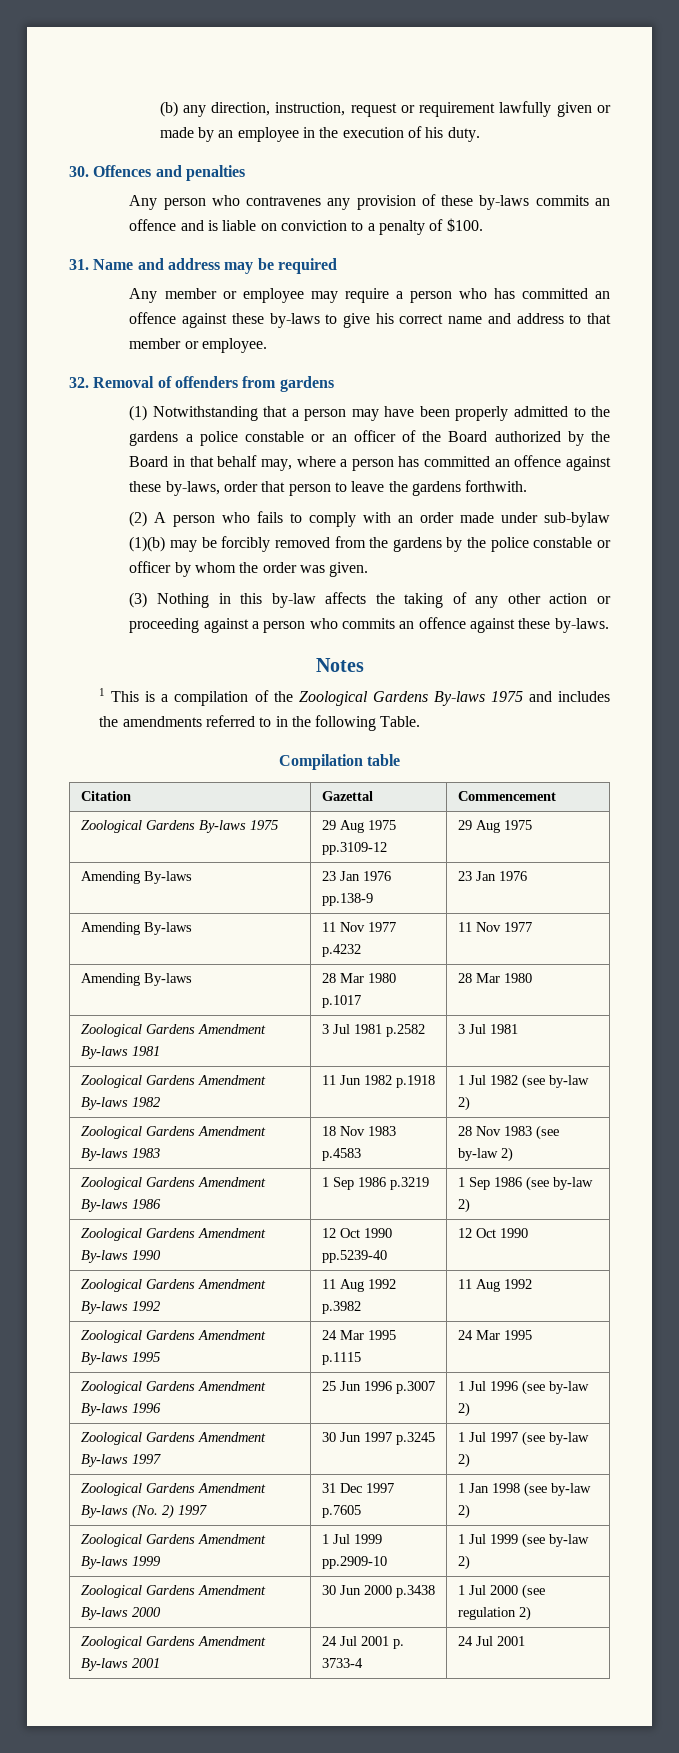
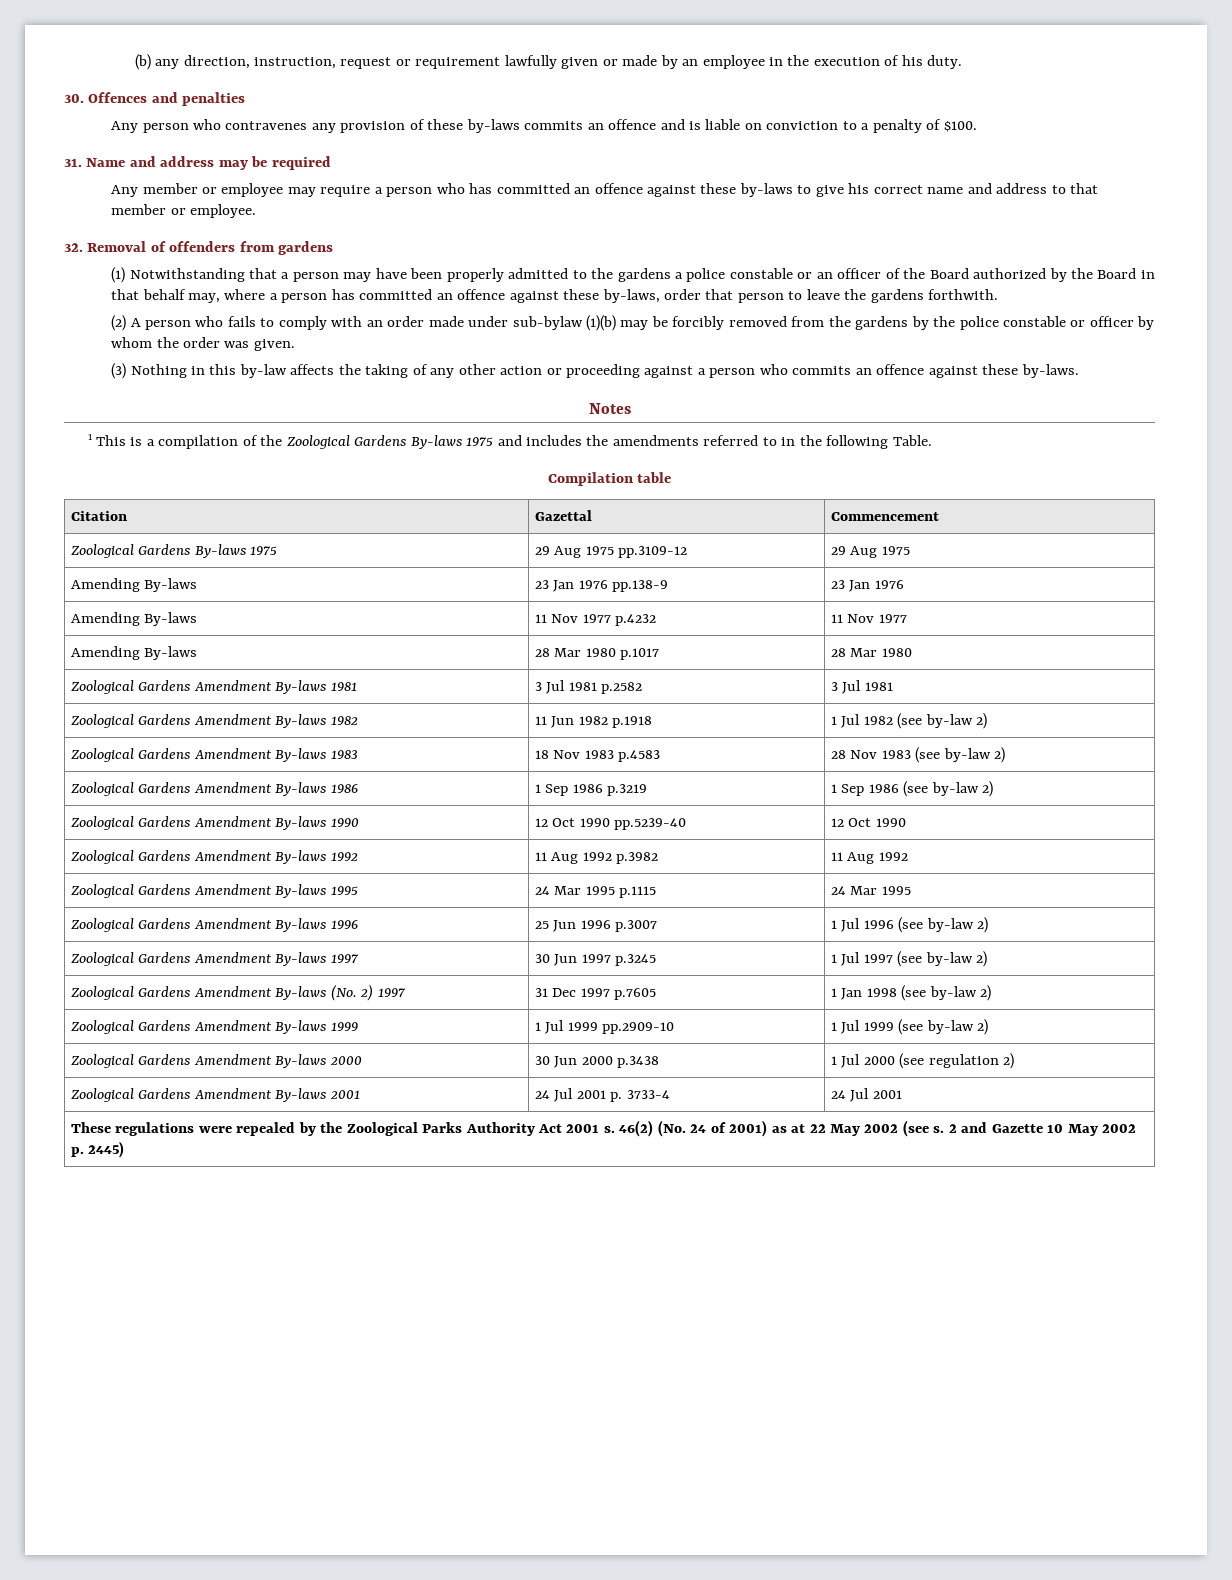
(525, 1641) none -> [70,1120,1137,1137] [70,1141,125,1158] // These regulations were repealed by the Zoological Parks Authority Act 2001 s. 46(2) (No. 24 of 2001) as at 22 May 2002 (see s. 2 and Gazette 10 May 2002 p. 2445)

